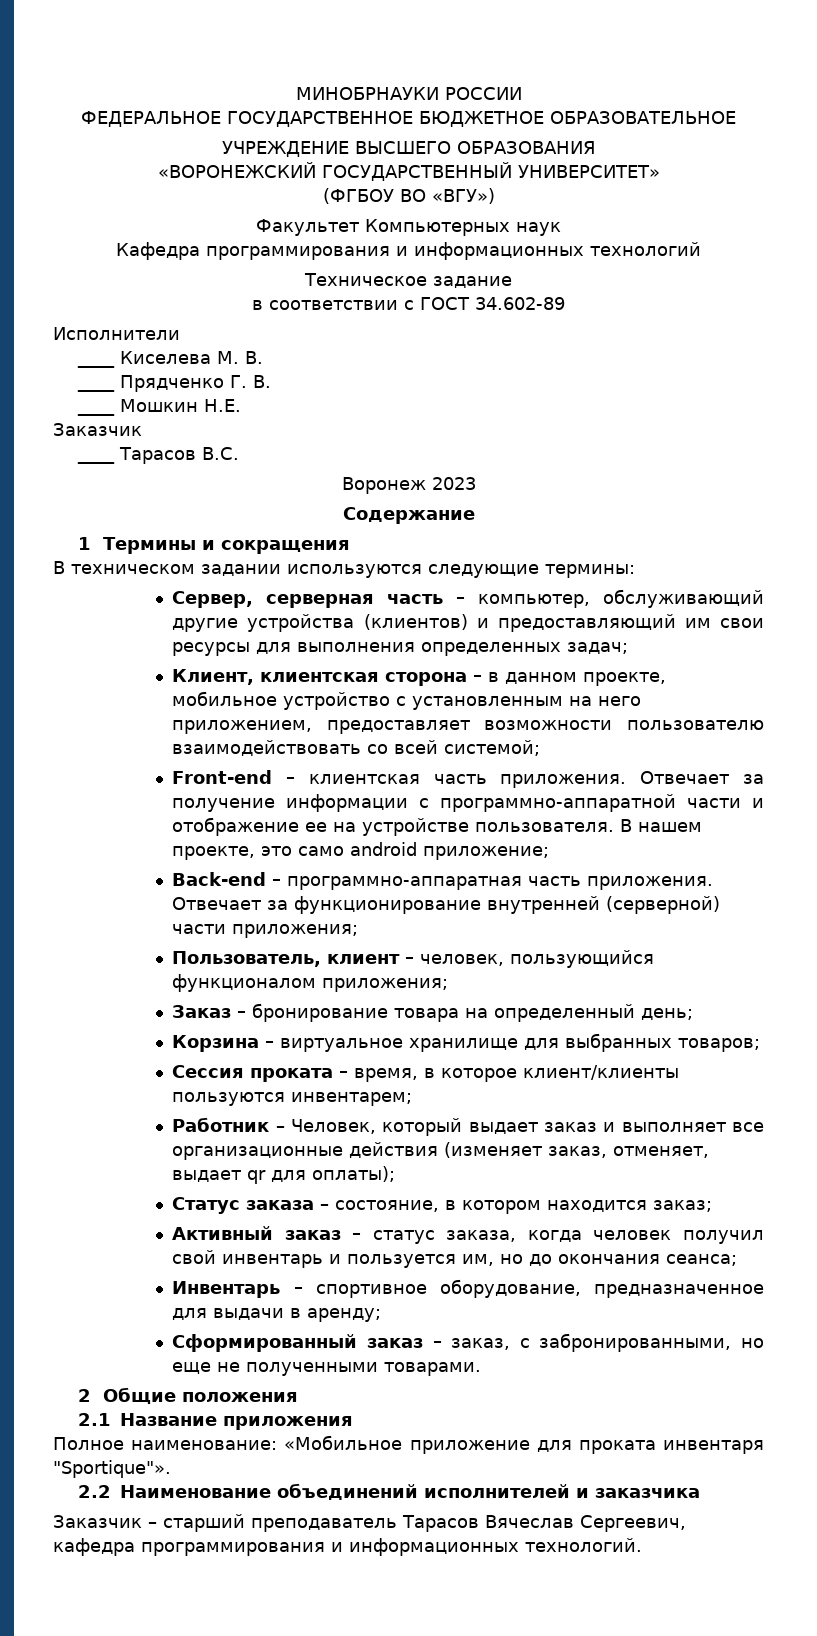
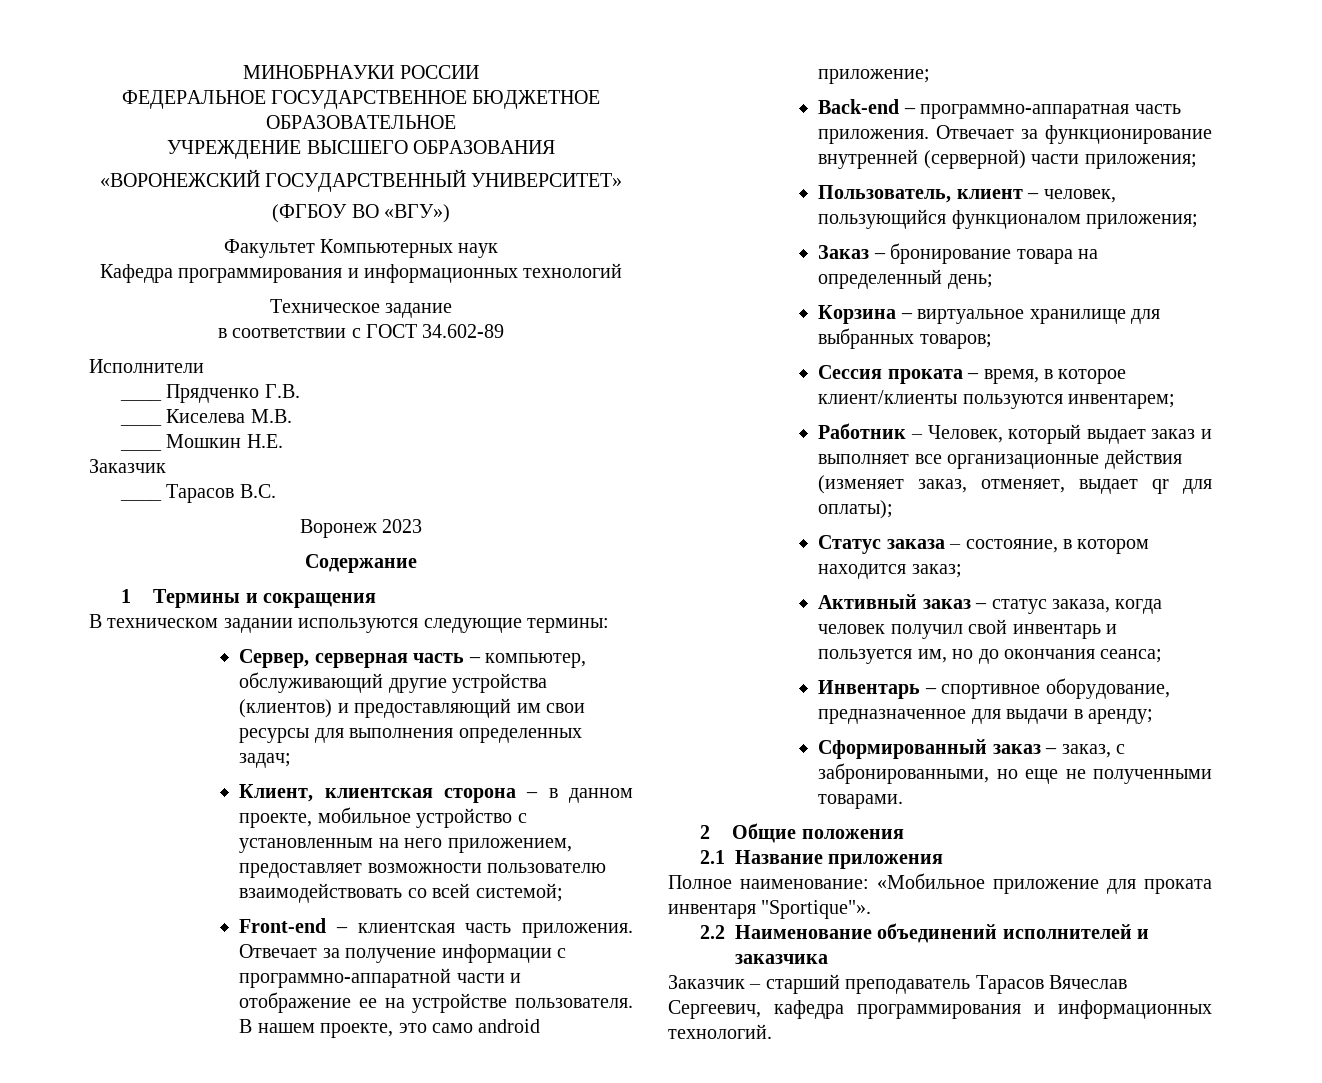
[119,351,263,364] [76,375,271,392] Киселева М. В. // ____ Прядченко Г. В. -> [166,384,300,403] [120,423,163,426] [166,409,292,423] Прядченко Г.В. // ____ Киселева М.В.

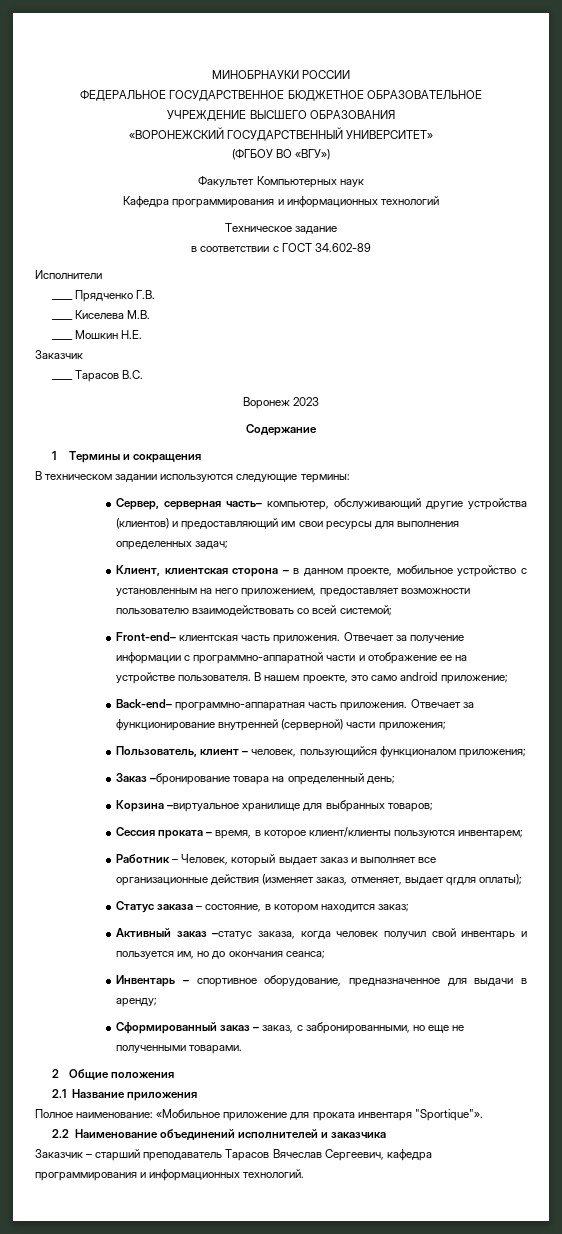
[413,653,481,663] часть – -> [226,501,263,507] часть–
[239,918,348,933] Front-end – -> [116,632,177,641] Front-end–
[818,99,916,114] Back-end – -> [116,699,173,708] Back-end–
[873,243,1012,264] – бронирование -> [150,773,231,785] –бронирование
[900,309,1025,324] – виртуальное -> [167,803,240,812] –виртуальное
[1152,479,1212,494] qr для -> [445,877,476,886] qrдля
[975,599,1047,614] – статус -> [212,931,253,939] –статус

